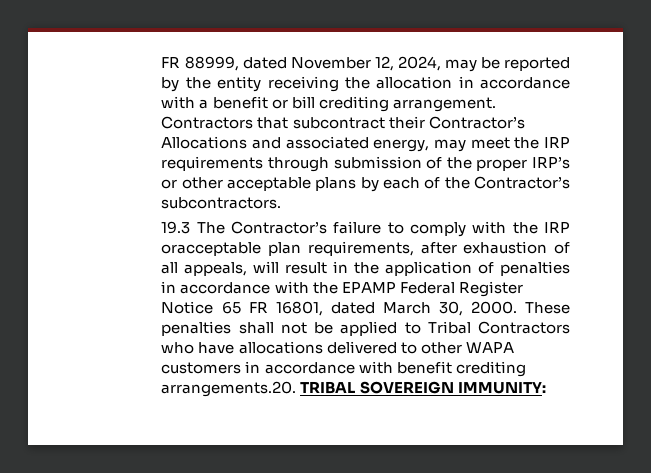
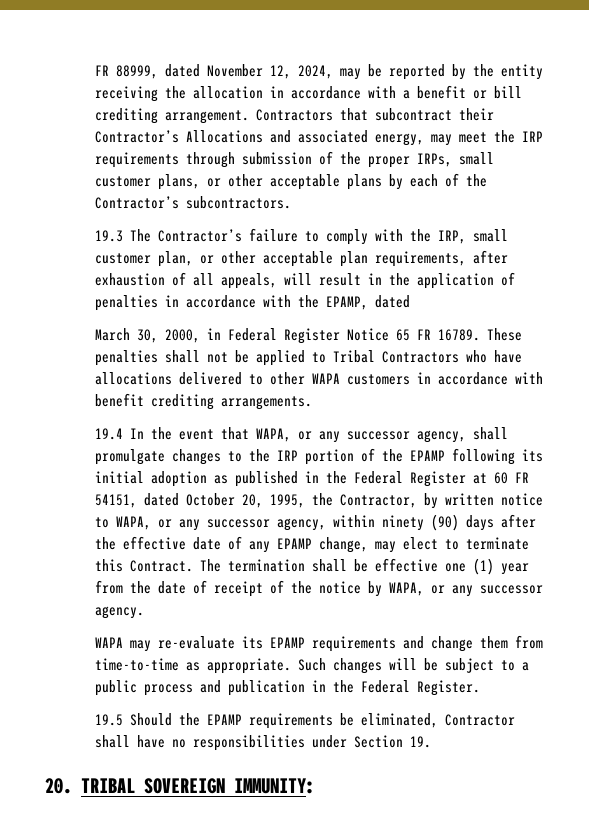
[532,156,570,169] IRP’s -> [416,152,494,167] [94,174,200,190] IRPs, small customer plans,
[544,222,571,233] [161,242,262,256] IRP oracceptable -> [437,229,508,244] [94,251,333,267] IRP, small customer plan, or other acceptable
[341,282,396,293] EPAMP -> [325,295,410,310] [94,328,221,343] EPAMP, dated // March 30, 2000, in
[275,301,517,316] 16801, dated March 30, 2000. -> [437,329,480,341] 16789.
[161,381,297,397] arrangements.20. -> [220,396,312,410] [94,427,508,443] [94,448,543,465] [94,471,529,487] [94,493,543,509] [94,514,536,531] [94,536,529,553] [94,558,529,575] [94,580,543,597] [94,606,144,619] [94,635,543,652] [94,658,529,674] [94,680,480,696] [94,713,515,729] [94,735,431,751] [45,778,72,794] arrangements. // 19.4 In the event that WAPA, or any successor agency, shall promulgate changes to the IRP portion of the EPAMP following its initial adoption as published in the Federal Register at 60 FR 54151, dated October 20, 1995, the Contractor, by written notice to WAPA, or any successor agency, within ninety (90) days after the effective date of any EPAMP change, may elect to terminate this Contract. The termination shall be effective one (1) year from the date of receipt of the notice by WAPA, or any successor agency. // WAPA may re-evaluate its EPAMP requirements and change them from time-to-time as appropriate. Such changes will be subject to a public process and publication in the Federal Register. // 19.5 Should the EPAMP requirements be eliminated, Contractor shall have no responsibilities under Section 19. // 20.

